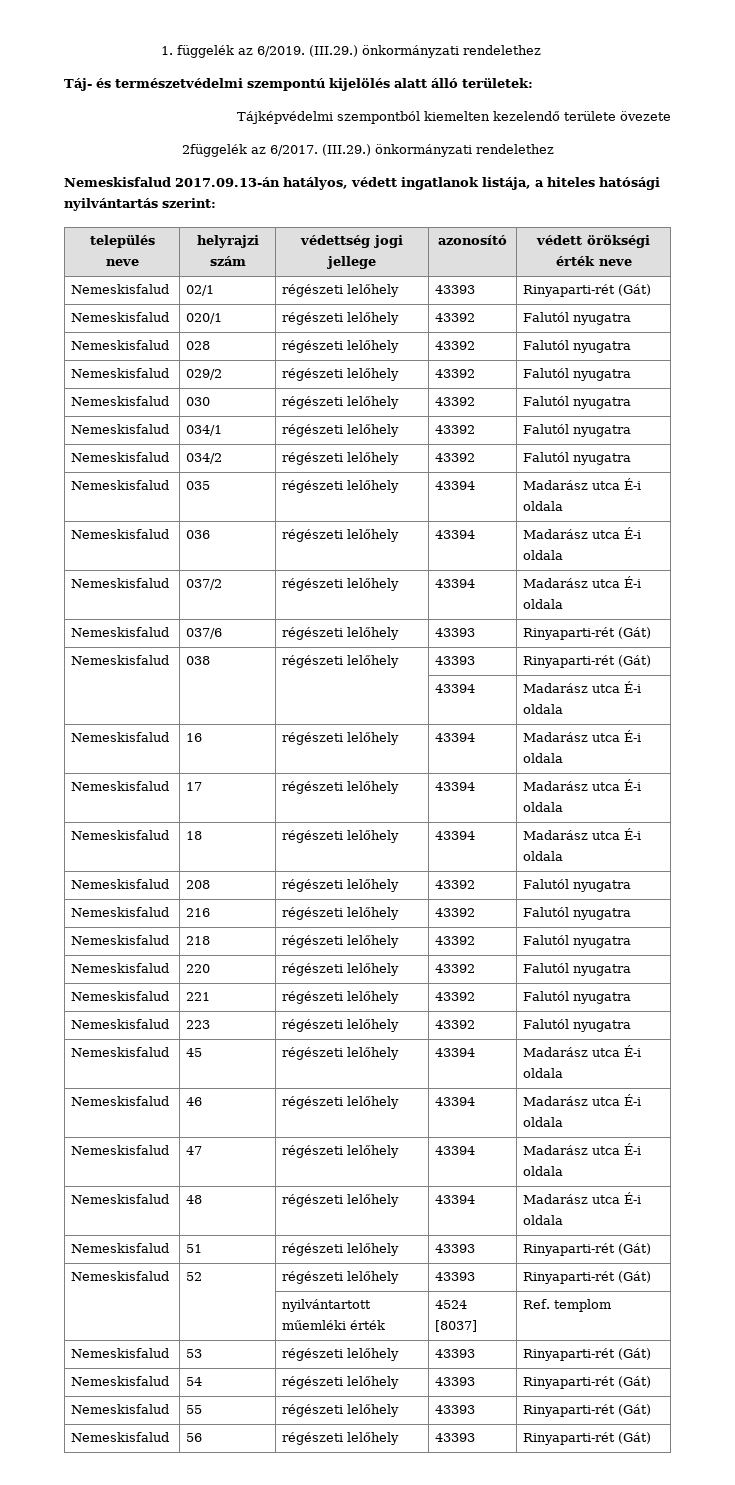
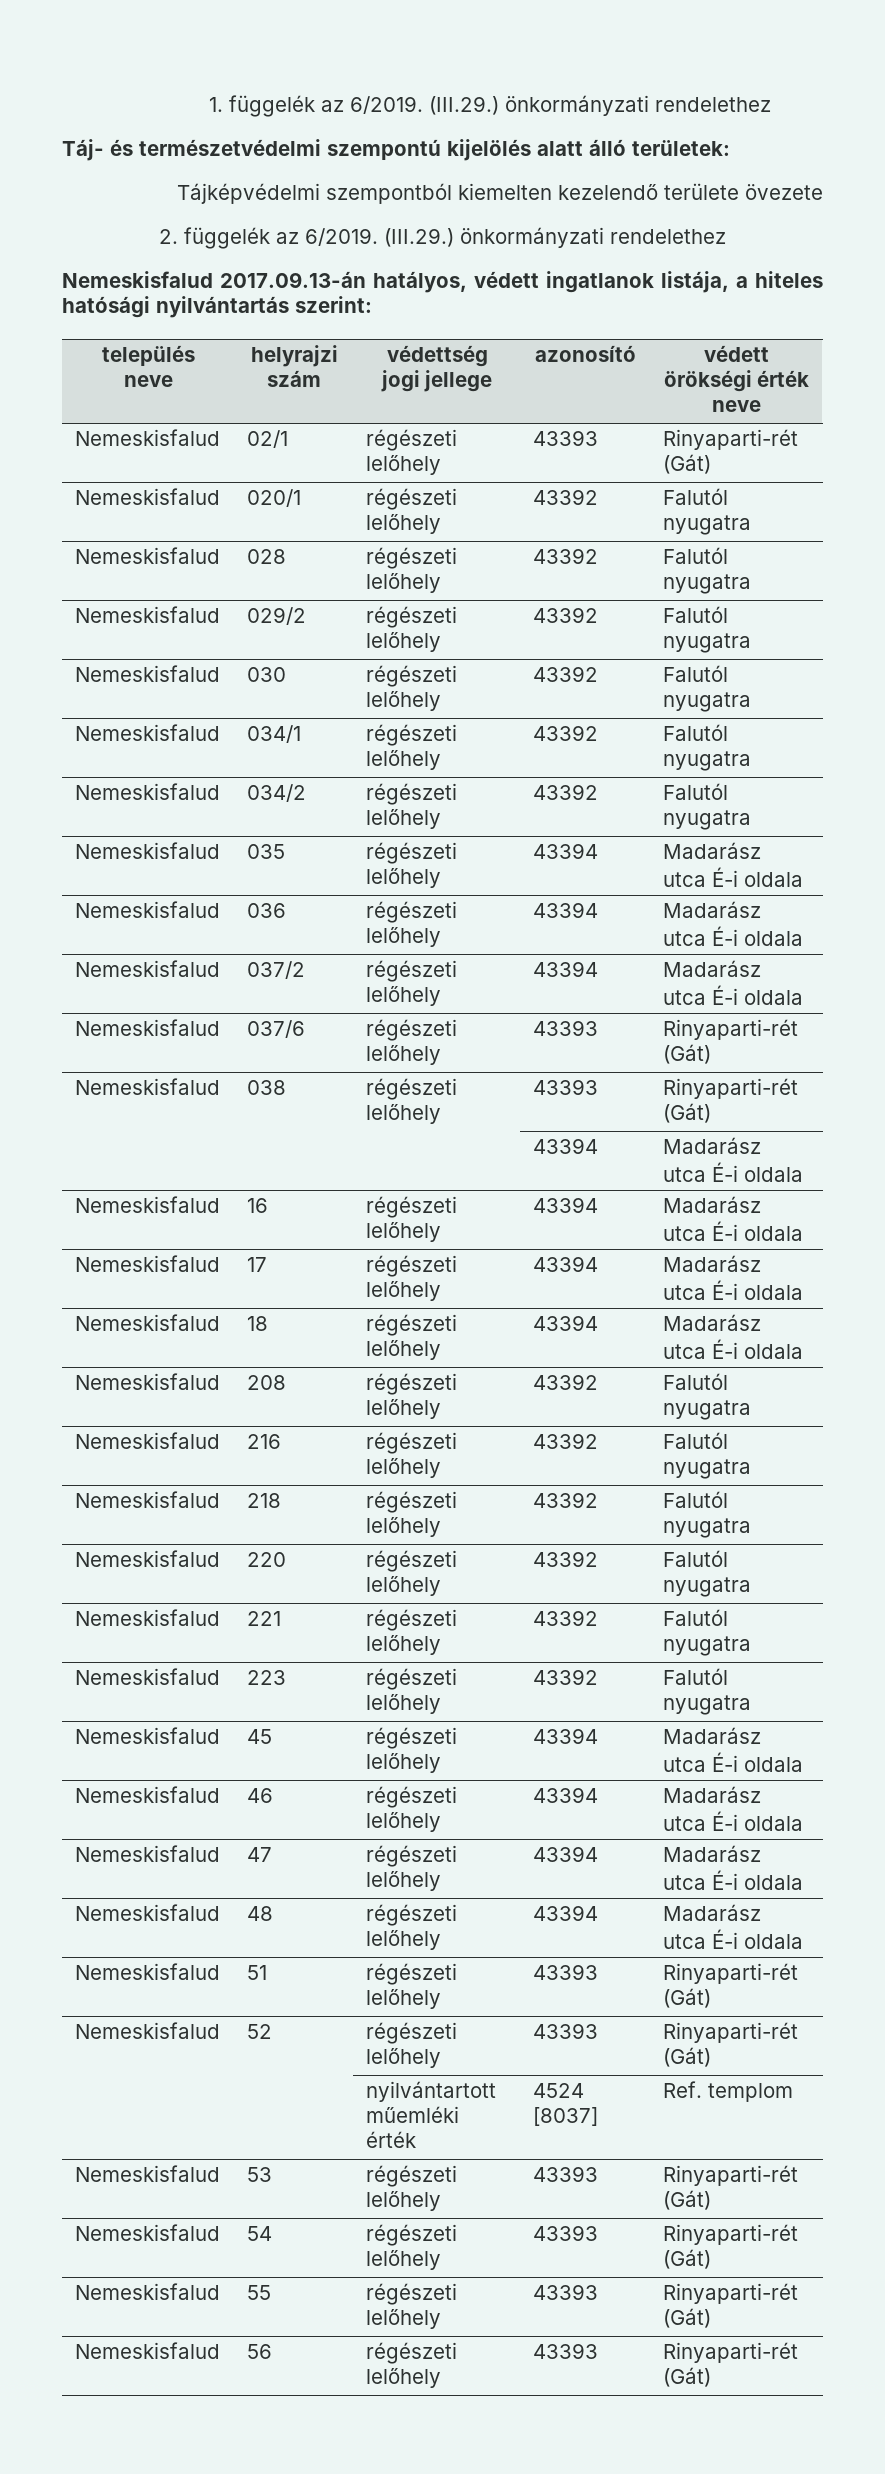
[181,144,318,157] 2függelék az 6/2017. -> [159,227,378,249] 2. függelék az 6/2019.

